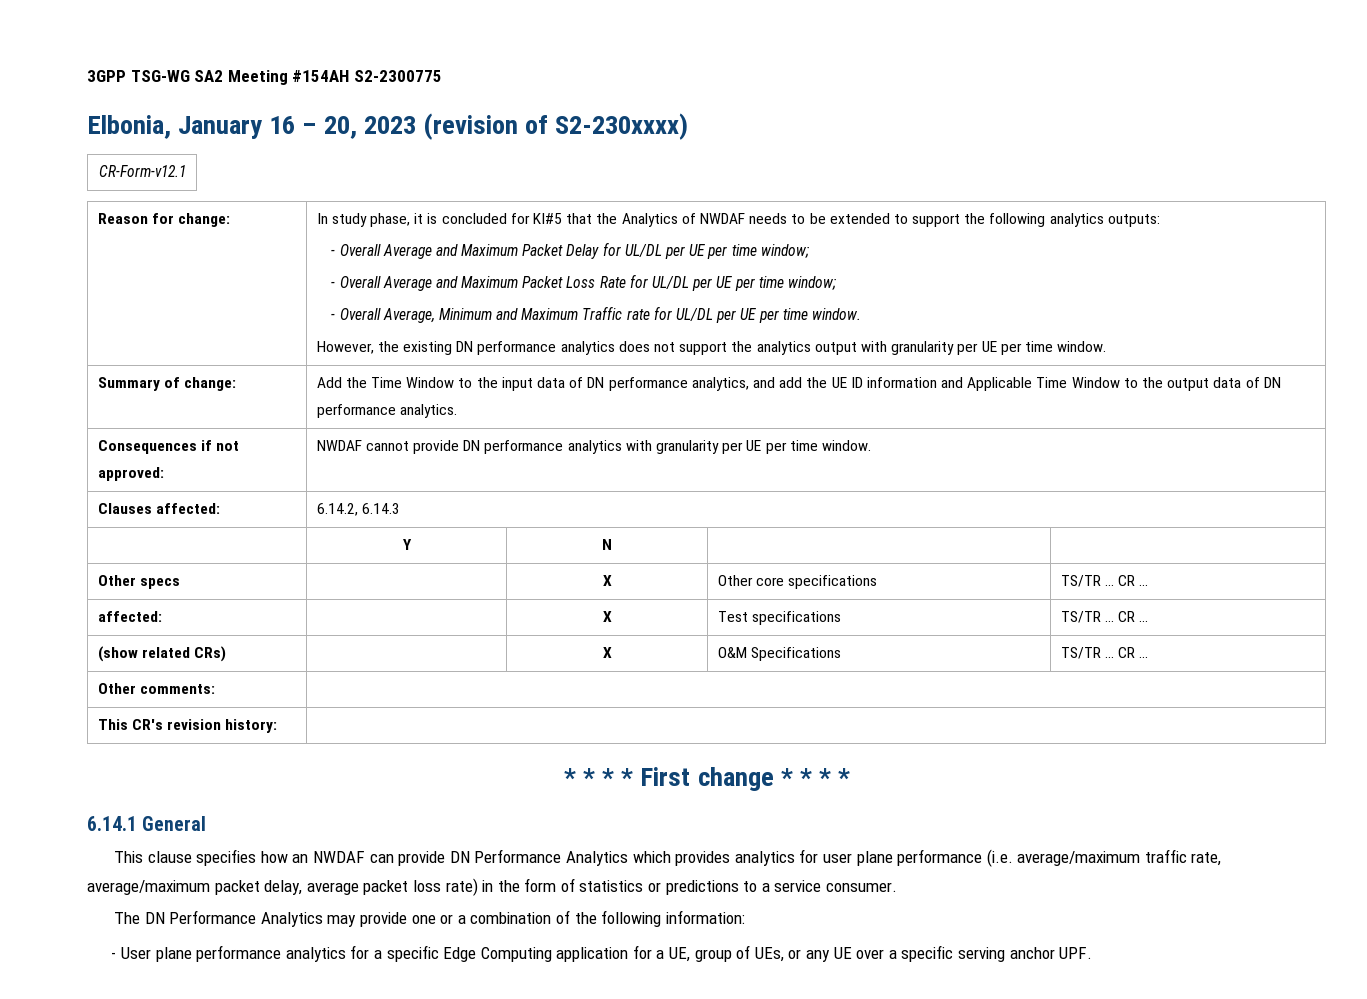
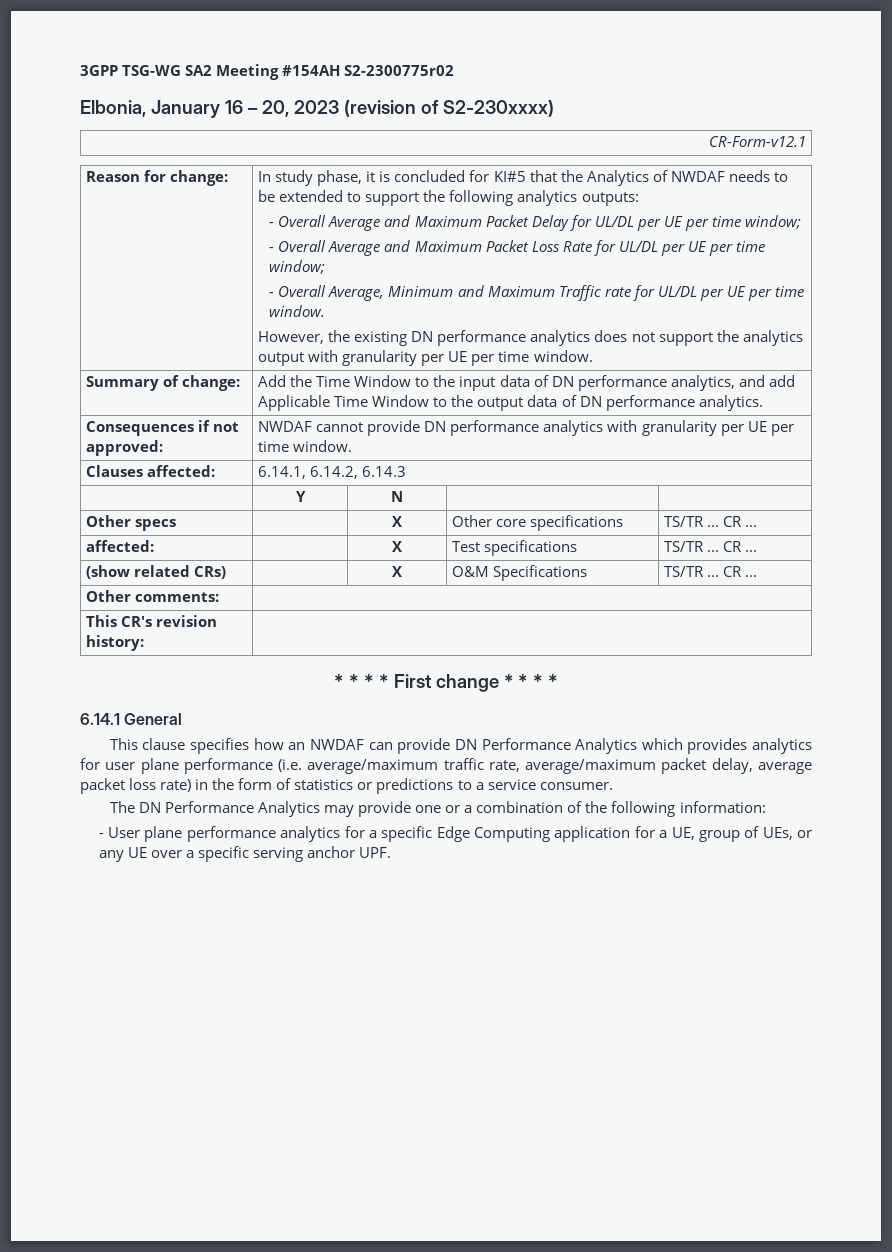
[353,70,442,82] S2-2300775 -> [344,65,455,76] S2-2300775r02
[806,377,964,388] the UE ID information and -> (795, 381) none
(220, 508) none -> [258,466,307,479] 6.14.1,

